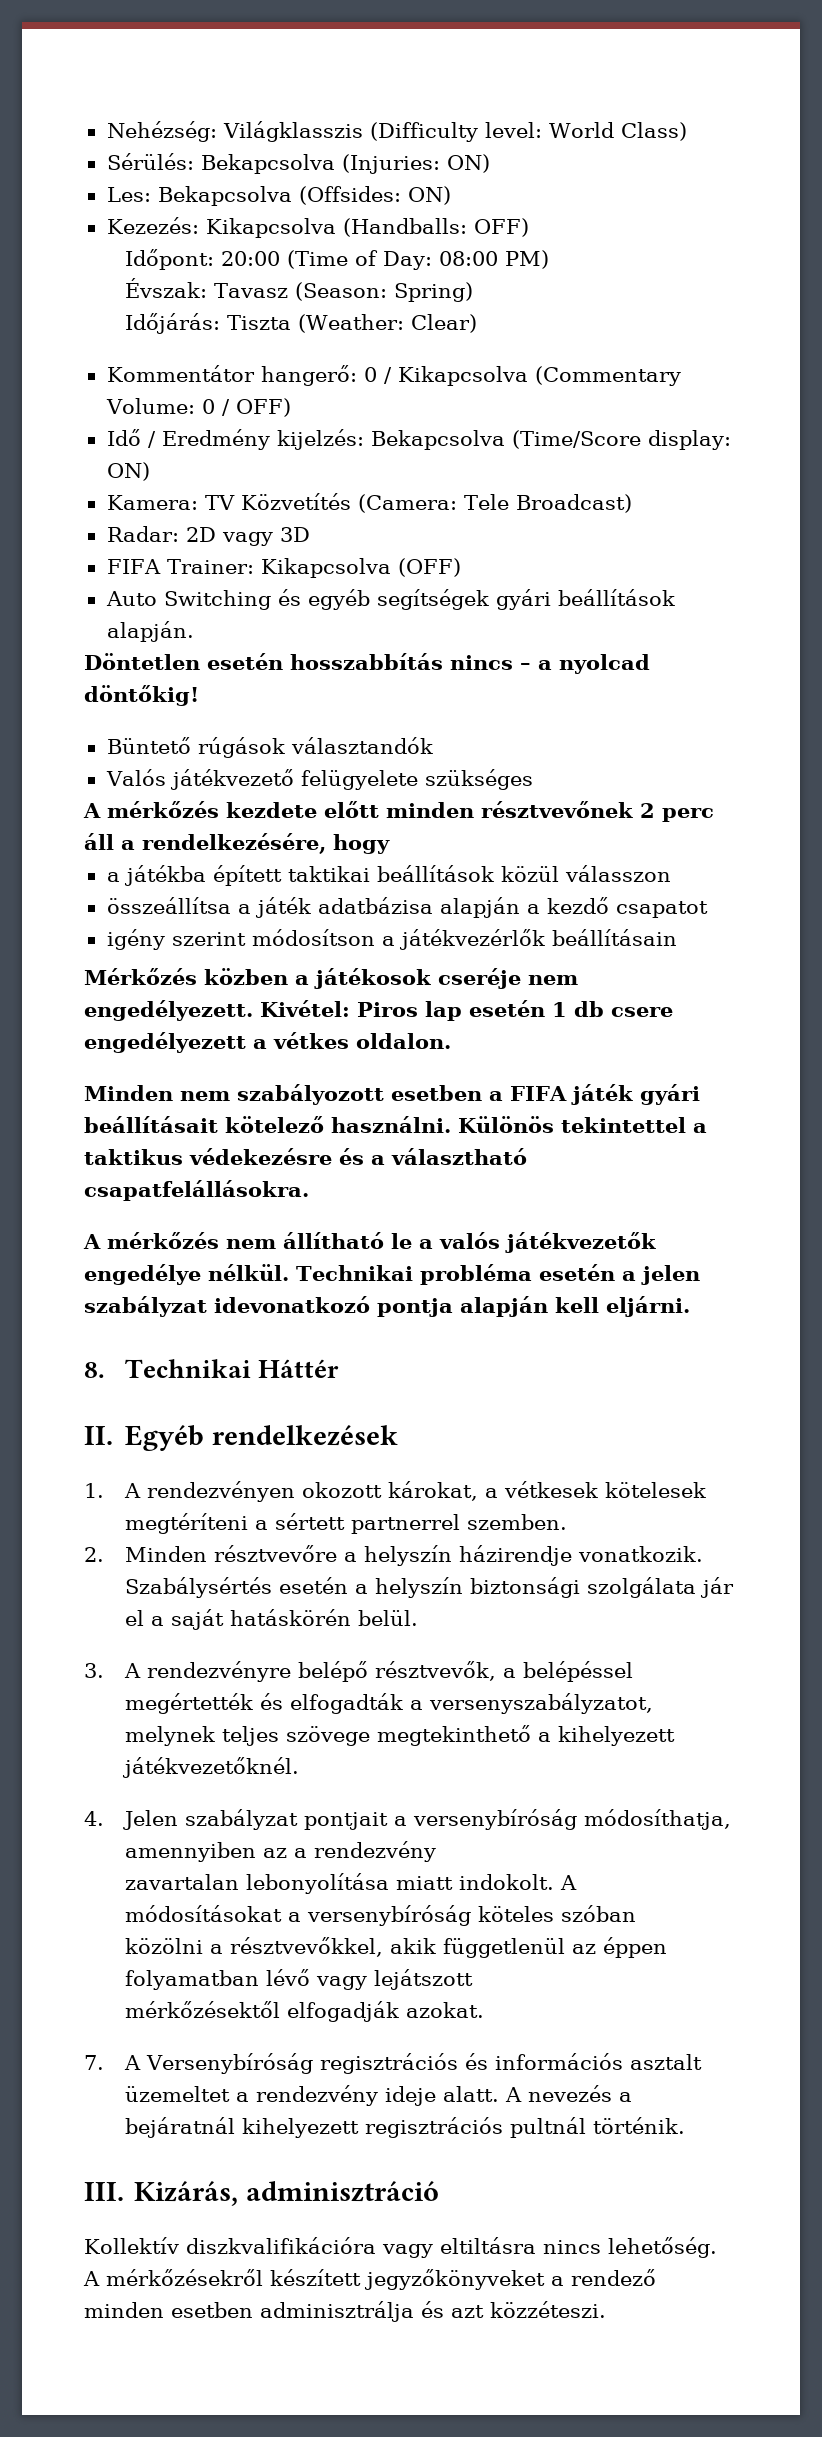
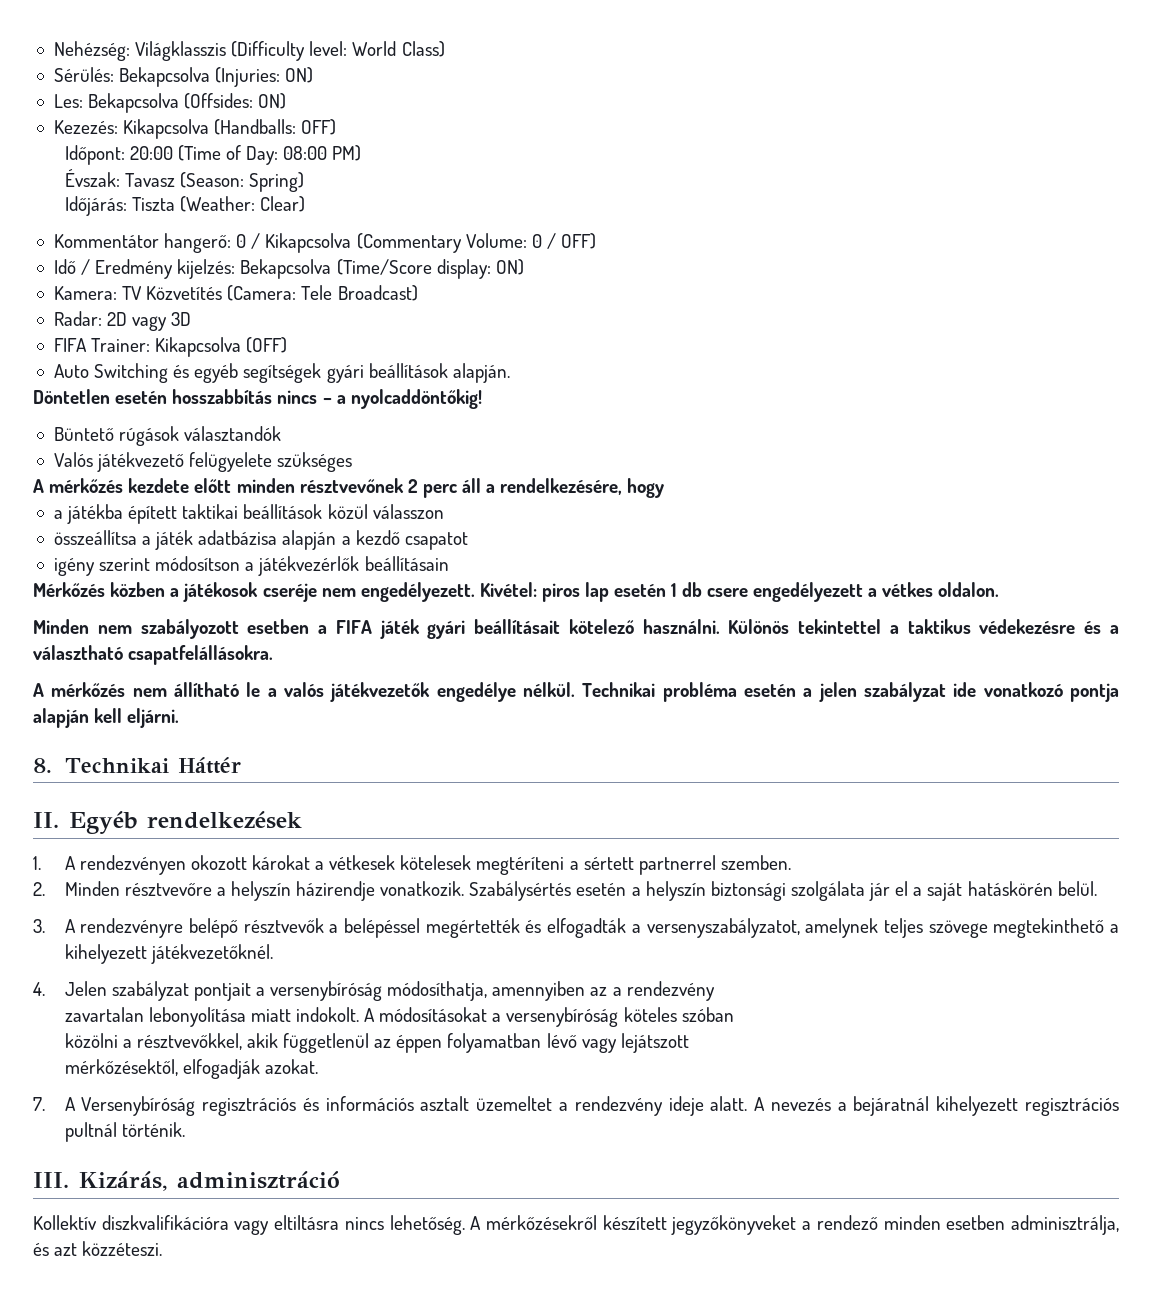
[559,654,650,674] [84,685,199,706] nyolcad döntőkig! -> [350,389,482,409] nyolcaddöntőkig!
[357,1002,418,1017] Piros -> [542,583,581,602] piros
[214,1296,370,1313] idevonatkozó -> [953,682,1063,697] ide vonatkozó
[387,1481,478,1501] károkat, -> [251,855,310,870] károkat
[374,1661,496,1681] résztvevők, -> [243,918,324,933] résztvevők
[124,1726,215,1746] melynek -> [805,918,879,938] amelynek
[124,2001,280,2018] mérkőzésektől -> [64,1059,178,1076] mérkőzésektől,
[260,2301,414,2322] adminisztrálja -> [1010,1215,1119,1235] adminisztrálja,

